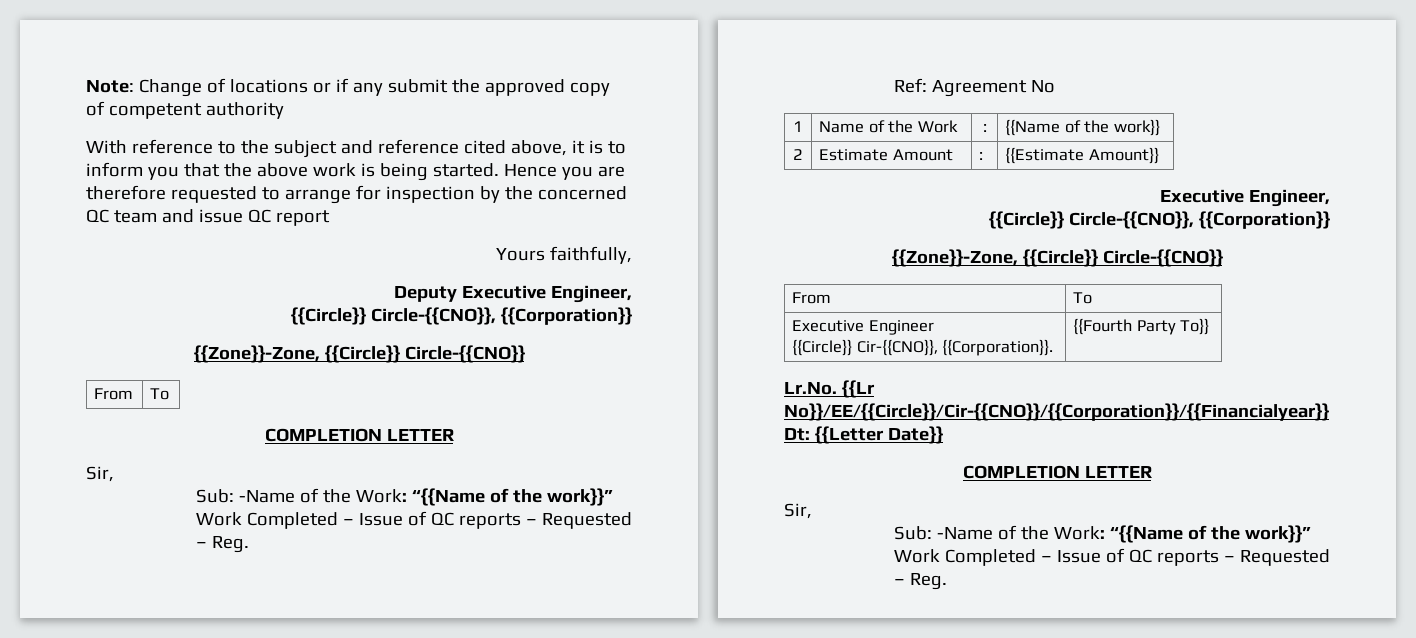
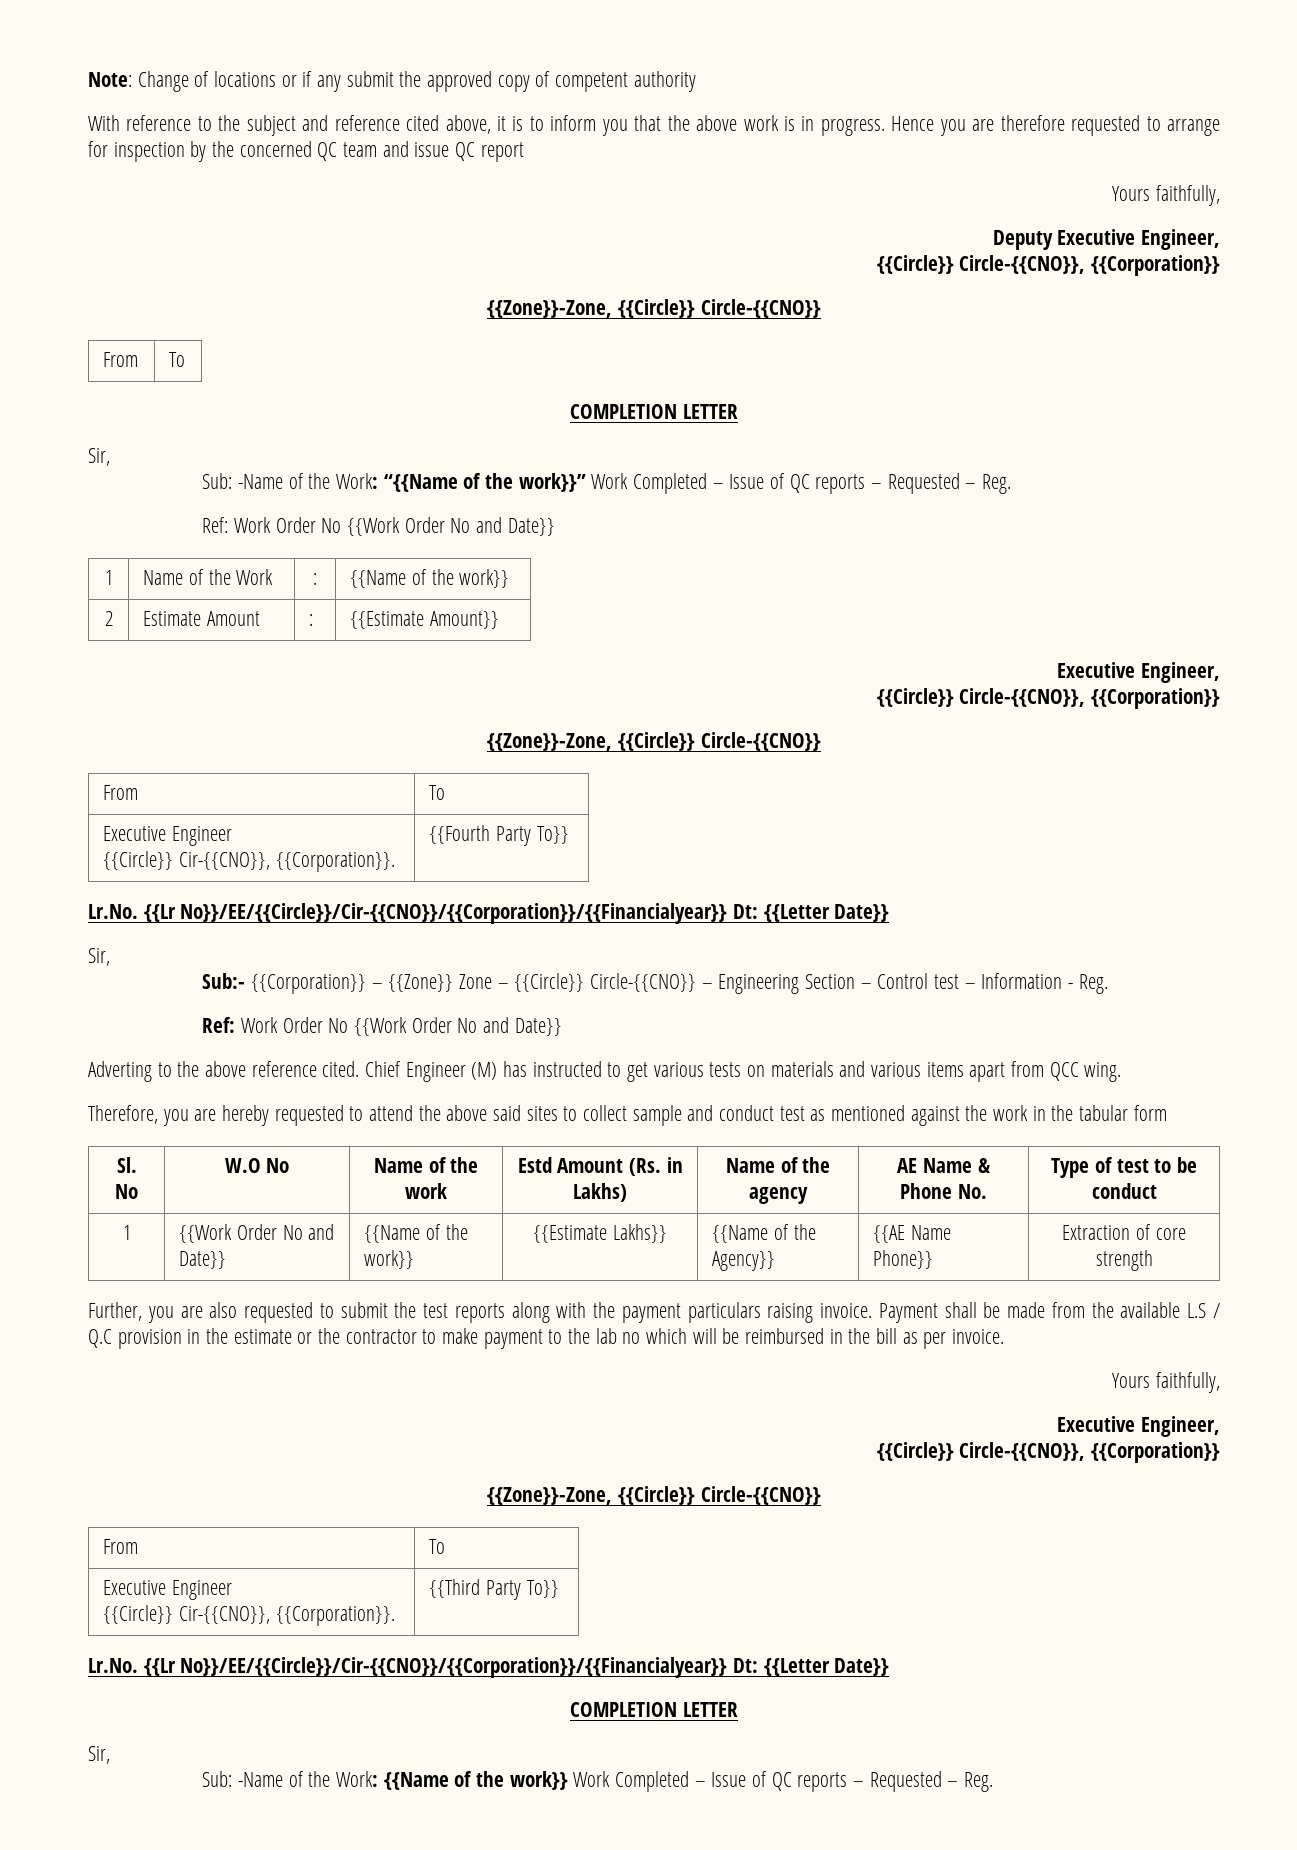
[379,163,499,181] being started. -> [801,116,885,136] in progress.
[931,80,1055,97] Agreement No -> [234,517,555,536] Work Order No {{Work Order No and Date}}
[962,465,1152,479] [784,503,812,519] [893,525,1311,543] // COMPLETION LETTER // Sir, // Sub: -Name of the Work: “{{Name of the work}}” -> [88,948,110,966] [202,973,1108,994] [202,1017,562,1036] [88,1061,1122,1082] [88,1105,1167,1126] [116,1157,137,1173] [115,1184,138,1199] [224,1158,290,1173] [373,1157,479,1173] [405,1183,447,1199] [517,1157,683,1176] [573,1183,627,1202] [725,1157,831,1173] [749,1187,808,1204] [897,1158,990,1173] [900,1183,987,1199] [1051,1157,1197,1178] [1091,1183,1157,1199] [122,1225,131,1240] [179,1224,335,1243] [179,1251,227,1269] [364,1224,468,1243] [364,1250,415,1269] [533,1224,667,1243] [712,1224,816,1243] [712,1251,776,1271] [873,1225,951,1243] [873,1250,934,1269] [1062,1224,1186,1240] [1095,1250,1153,1271] [88,1302,1220,1323] [88,1328,1005,1349] [1112,1372,1221,1393] [1057,1416,1220,1437] [876,1442,1220,1463] [487,1486,821,1505] [103,1539,139,1554] [429,1539,446,1554] [103,1580,232,1600] [103,1605,395,1626] [429,1579,559,1600] [88,1657,890,1678] [570,1702,738,1717] [88,1746,110,1764] [202,1771,568,1790] // Sir, // Sub:- {{Corporation}} – {{Zone}} Zone – {{Circle}} Circle-{{CNO}} – Engineering Section – Control test – Information - Reg. // Ref: Work Order No {{Work Order No and Date}} // Adverting to the above reference cited. Chief Engineer (M) has instructed to get various tests on materials and various items apart from QCC wing. // Therefore, you are hereby requested to attend the above said sites to collect sample and conduct test as mentioned against the work in the tabular form // Sl. No | W.O No | Name of the work | Estd Amount (Rs. in Lakhs) | Name of the agency | AE Name & Phone No. | Type of test to be conduct // 1 | {{Work Order No and Date}} | {{Name of the work}} | {{Estimate Lakhs}} | {{Name of the Agency}} | {{AE Name Phone}} | Extraction of core strength // Further, you are also requested to submit the test reports along with the payment particulars raising invoice. Payment shall be made from the available L.S / Q.C provision in the estimate or the contractor to make payment to the lab no which will be reimbursed in the bill as per invoice. // Yours faithfully, // Executive Engineer, // {{Circle}} Circle-{{CNO}}, {{Corporation}} // {{Zone}}-Zone, {{Circle}} Circle-{{CNO}} // From | To // Executive Engineer // {{Circle}} Cir-{{CNO}}, {{Corporation}}. | {{Third Party To}} // Lr.No. {{Lr No}}/EE/{{Circle}}/Cir-{{CNO}}/{{Corporation}}/{{Financialyear}} Dt: {{Letter Date}} // COMPLETION LETTER // Sir, // Sub: -Name of the Work: {{Name of the work}}

